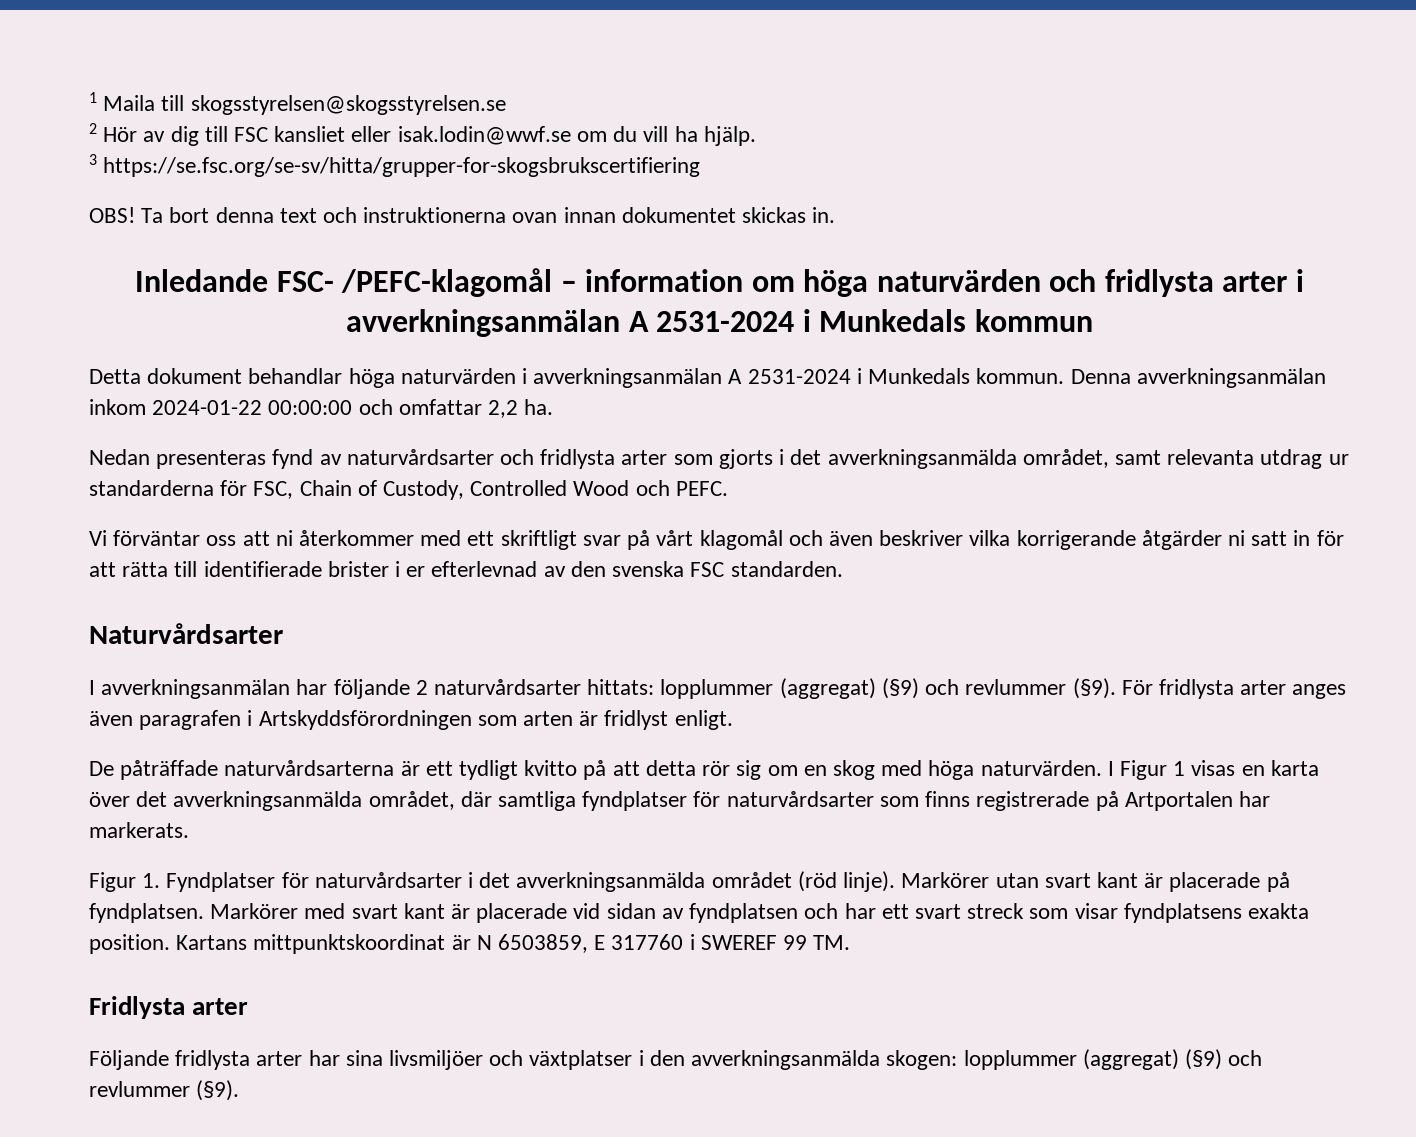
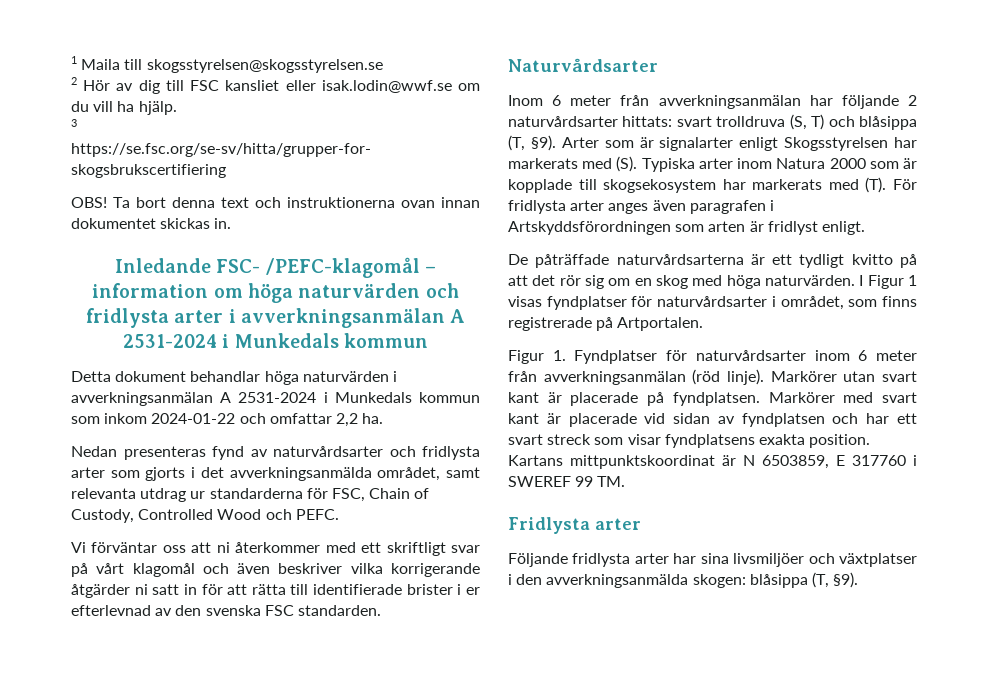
[976,368,1326,388] kommun. Denna avverkningsanmälan -> [418,392,480,403] [71,416,100,424] kommun som
[268,400,353,415] 00:00:00 -> (236, 418) none
[89,680,95,695] I -> [508,95,650,106] Inom 6 meter från
[660,678,1116,699] lopplummer (aggregat) (§9) och revlummer (§9). -> [676,114,917,130] [508,135,917,151] [508,156,917,172] [508,177,887,193] svart trolldruva (S, T) och blåsippa (T, §9). Arter som är signalarter enligt Skogsstyrelsen har markerats med (S). Typiska arter inom Natura 2000 som är kopplade till skogsekosystem har markerats med (T).
[645,760,696,776] detta -> [532,275,556,286] det
[1241,760,1319,776] [89,791,577,811] en karta över det avverkningsanmälda området, där samtliga -> (542, 301) none
(874, 799) none -> [771,296,844,310] i området,
[1124,791,1270,811] [89,822,189,838] Artportalen har markerats. -> [617,317,704,331] Artportalen.
[468,872,792,892] i det avverkningsanmälda området -> [814,350,917,361] [508,371,686,385] inom 6 meter från avverkningsanmälan
[963,1049,1263,1070] [89,1080,240,1101] lopplummer (aggregat) (§9) och revlummer (§9). -> [749,572,859,588] blåsippa (T, §9).

